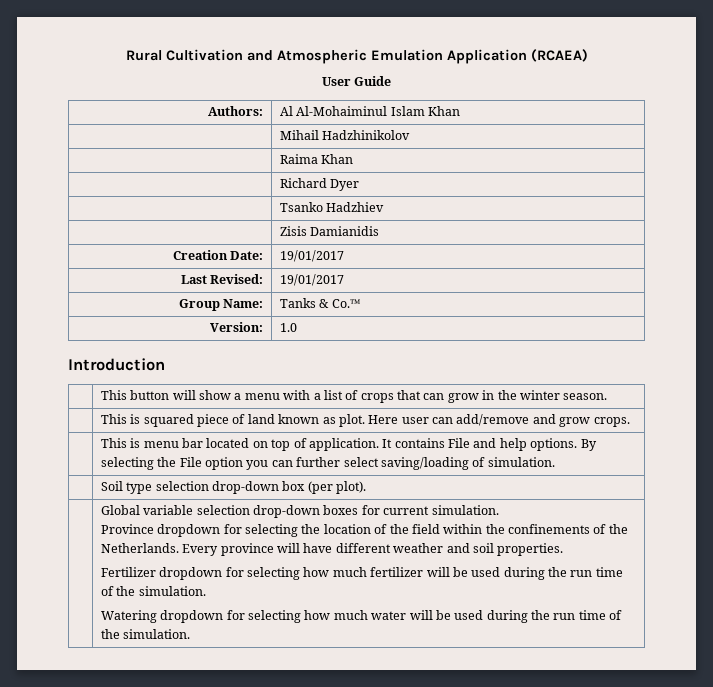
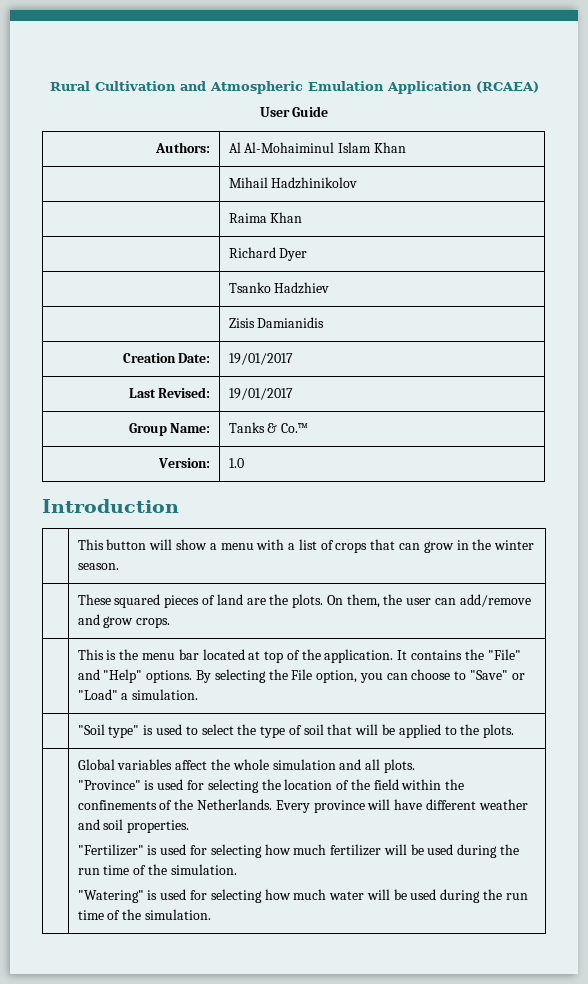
[100,414,399,427] This is squared piece of land known as plot. Here -> [77,594,403,608] These squared pieces of land are the plots. On them, the
(141, 443) none -> [119,649,139,660] the
[252,441,268,448] on -> [248,651,261,660] at
(307, 443) none -> [301,649,321,660] the
[448,438,527,451] File and help -> [464,649,521,660] [77,669,143,683] the "File" and "Help"
[205,457,244,470] option -> [316,670,358,683] option,
[296,457,555,470] [100,481,367,494] [100,505,499,518] [100,524,221,537] further select saving/loading of simulation. // | Soil type selection drop-down box (per plot). // | Global variable selection drop-down boxes for current simulation. // Province dropdown -> [411,669,525,680] [77,689,199,700] [77,724,515,738] [77,759,415,773] [77,779,184,790] choose to "Save" or "Load" a simulation. // | "Soil type" is used to select the type of soil that will be applied to the plots. // | Global variables affect the whole simulation and all plots. // "Province" is used
[100,567,223,580] Fertilizer dropdown -> [77,844,187,856] "Fertilizer" is used
[100,610,224,623] Watering dropdown -> [77,889,187,903] "Watering" is used

